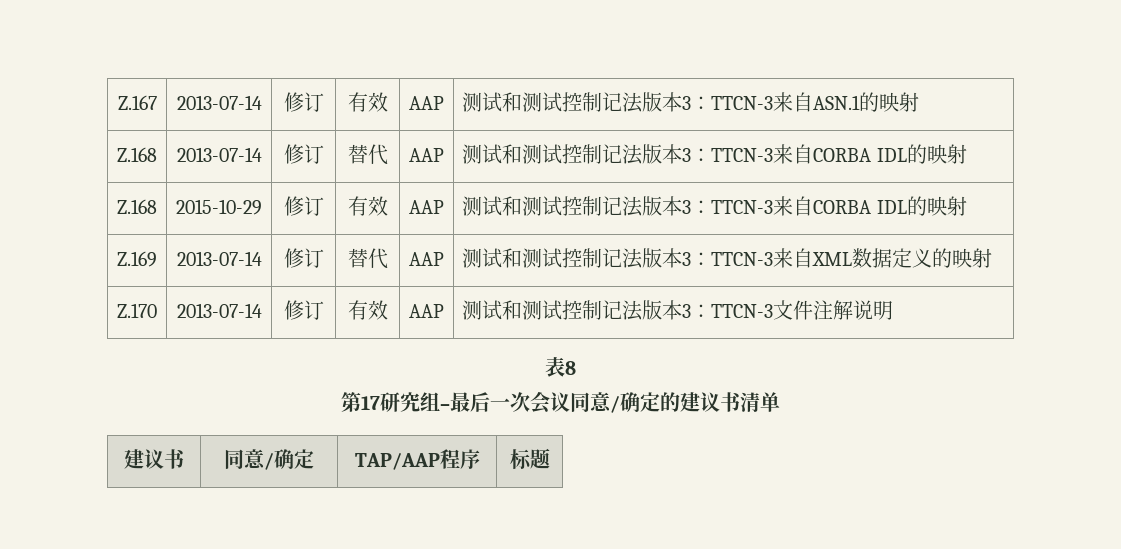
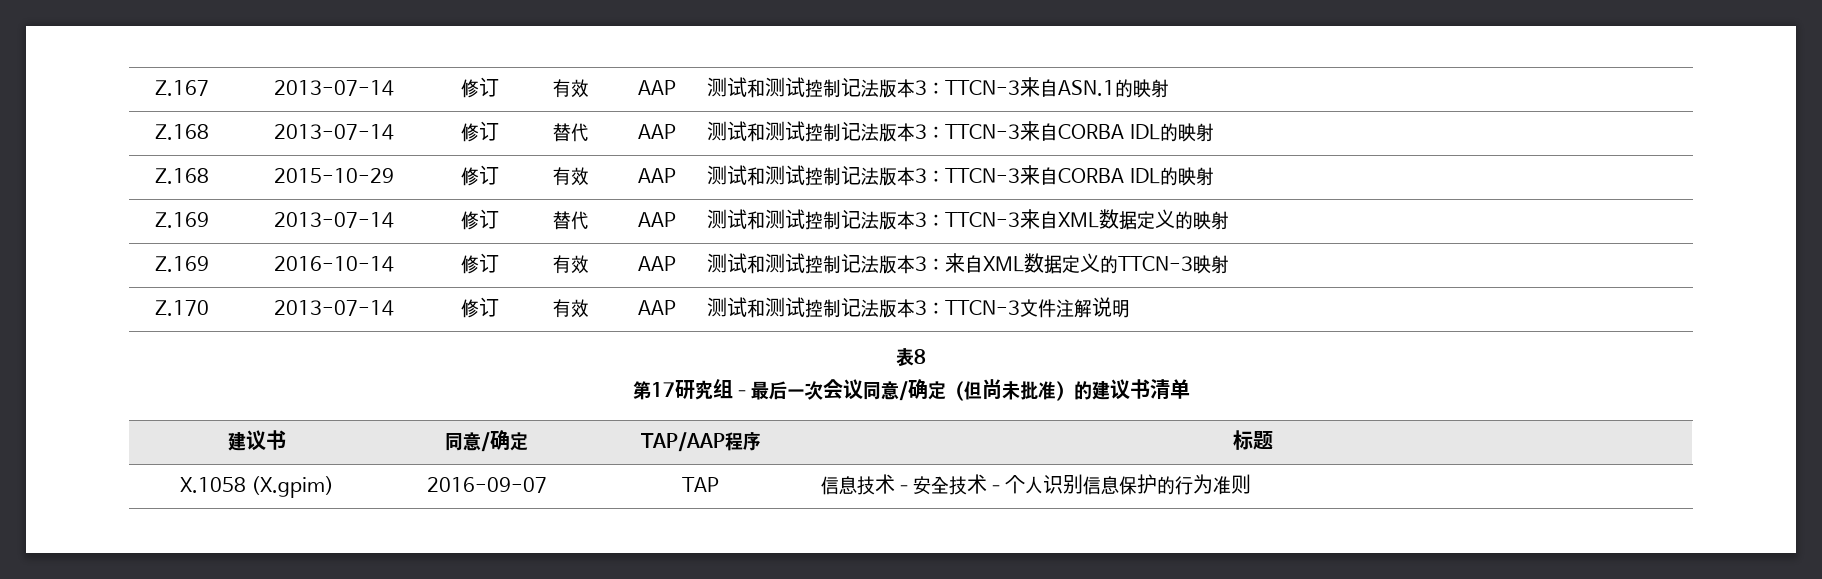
(993, 258) none -> [155,256,209,272] [274,256,394,272] [461,253,499,274] [553,255,589,274] [638,256,676,271] [707,253,1230,274] // Z.169 | 2016-10-14 | 修订 | 有效 | AAP | 测试和测试控制记法版本3：来自XML数据定义的TTCN-3映射
(660, 402) none -> [945,379,1074,401] （但尚未批准）
(550, 458) none -> [179,476,335,498] [426,477,547,493] [682,477,720,492] [821,474,1252,495] // X.1058 (X.gpim) | 2016-09-07 | TAP | 信息技术–安全技术–个人识别信息保护的行为准则

